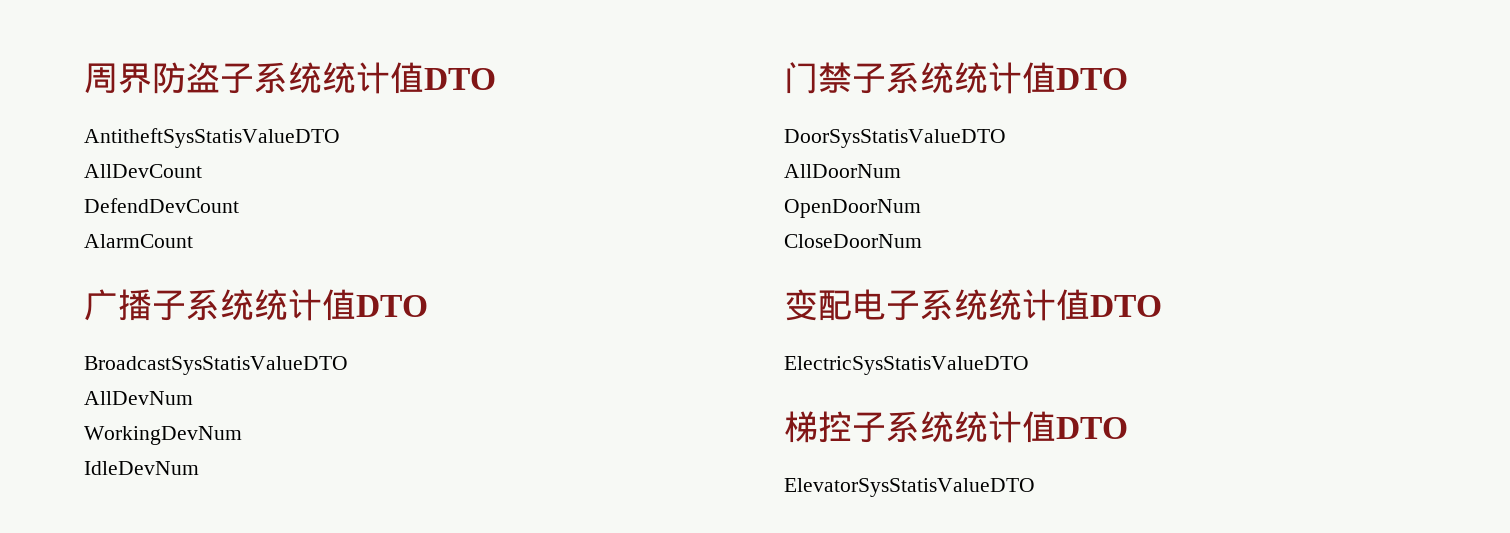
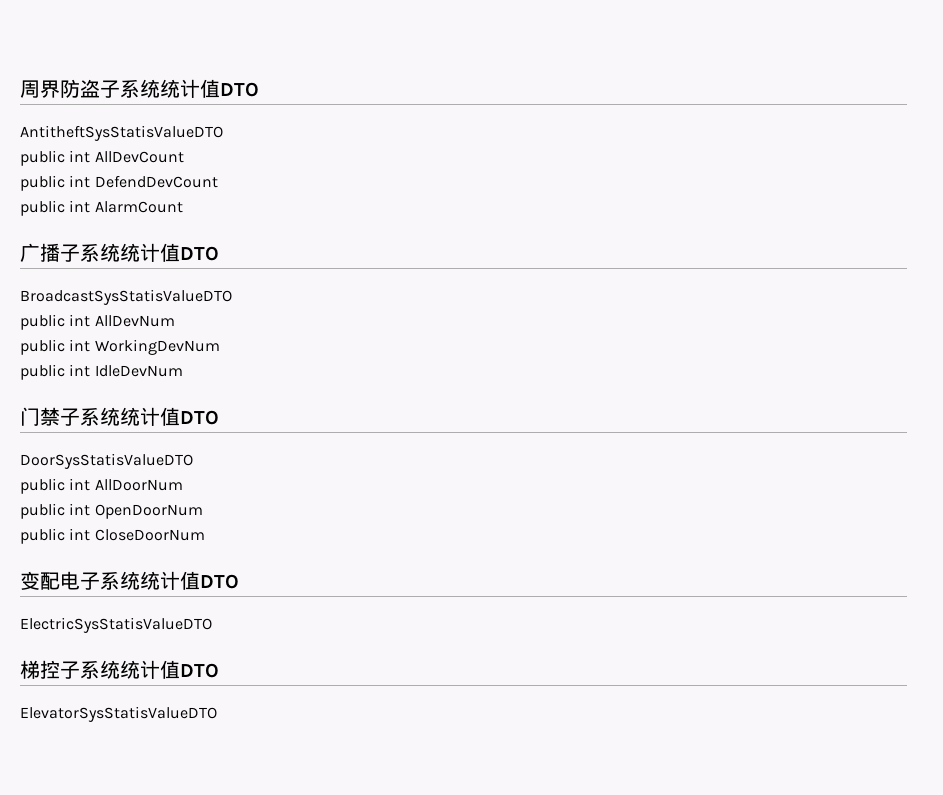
(340, 138) none -> [20,150,91,166] public int
(202, 171) none -> [20,175,91,191] public int
(239, 205) none -> [20,200,91,216] public int
(348, 365) none -> [20,314,91,330] public int
(193, 398) none -> [20,339,91,355] public int
(242, 435) none -> [20,364,91,380] public int
(1006, 138) none -> [20,478,91,494] public int
(901, 171) none -> [20,503,91,519] public int
(921, 208) none -> [20,528,91,544] public int

